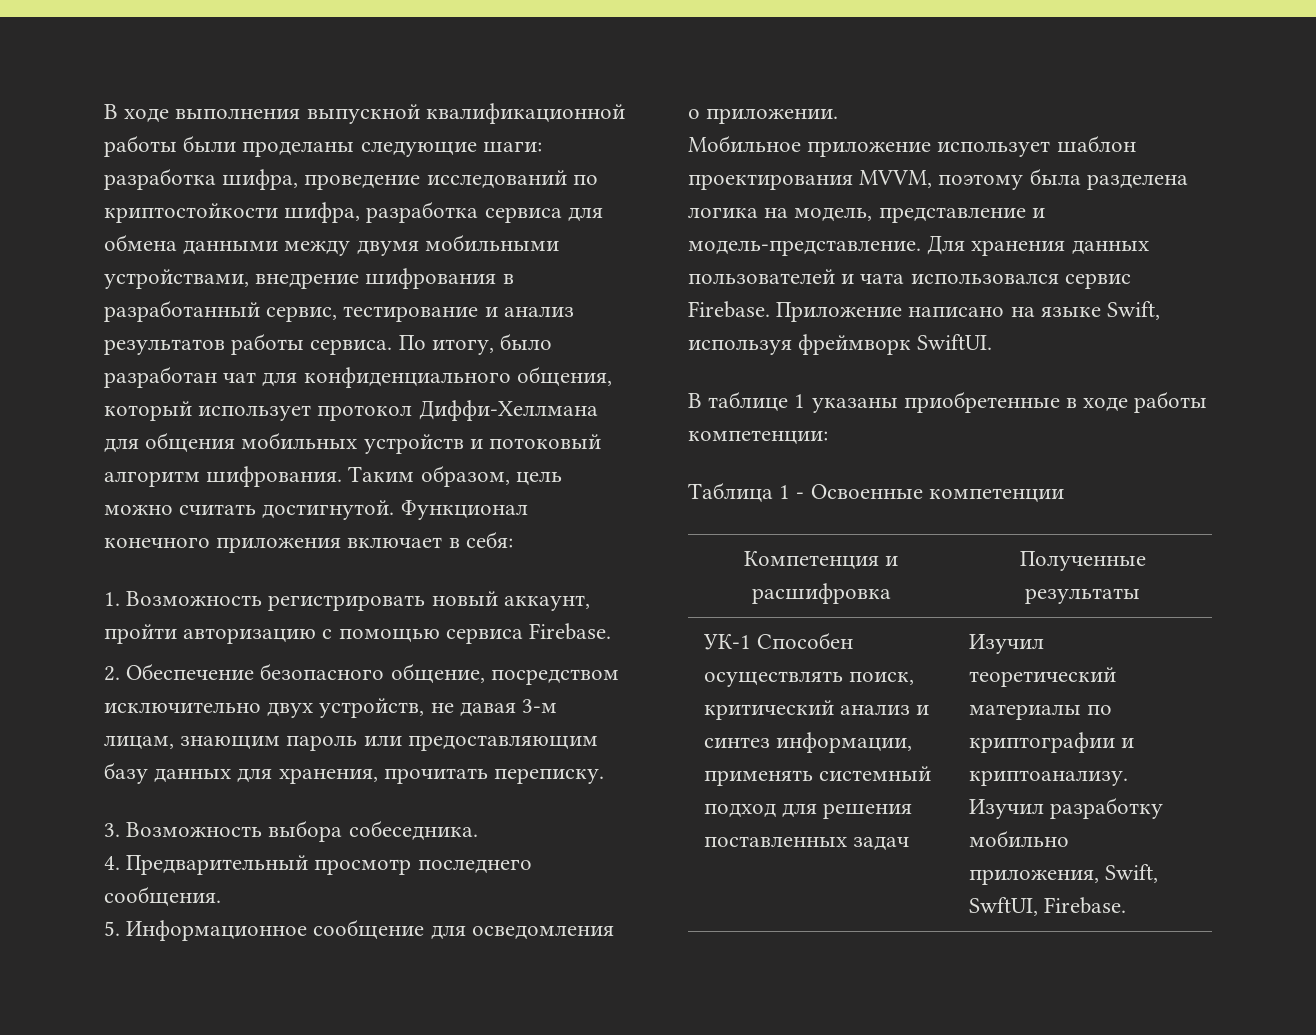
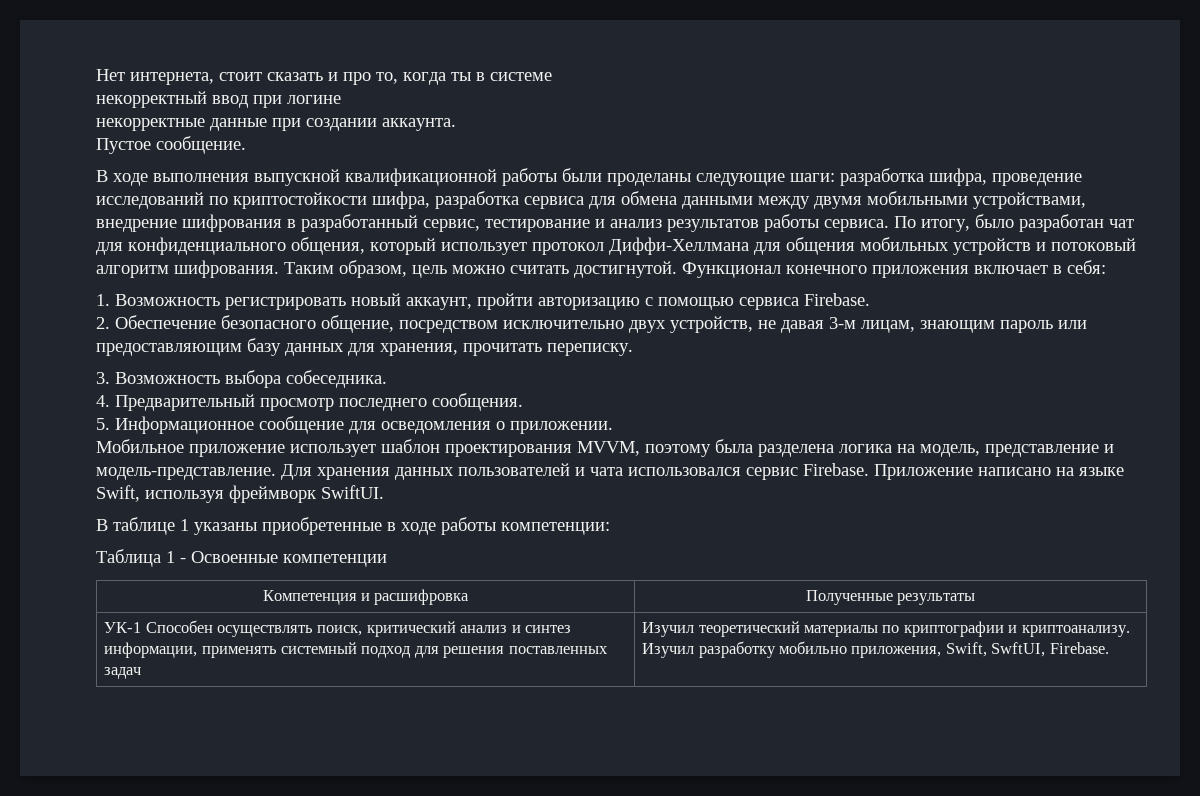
(104, 111) none -> [96,69,552,85] [96,91,341,108] [96,118,456,131] [96,136,246,154] Нет интернета, стоит сказать и про то, когда ты в системе // некорректный ввод при логине // некорректные данные при создании аккаунта. // Пустое сообщение. //

